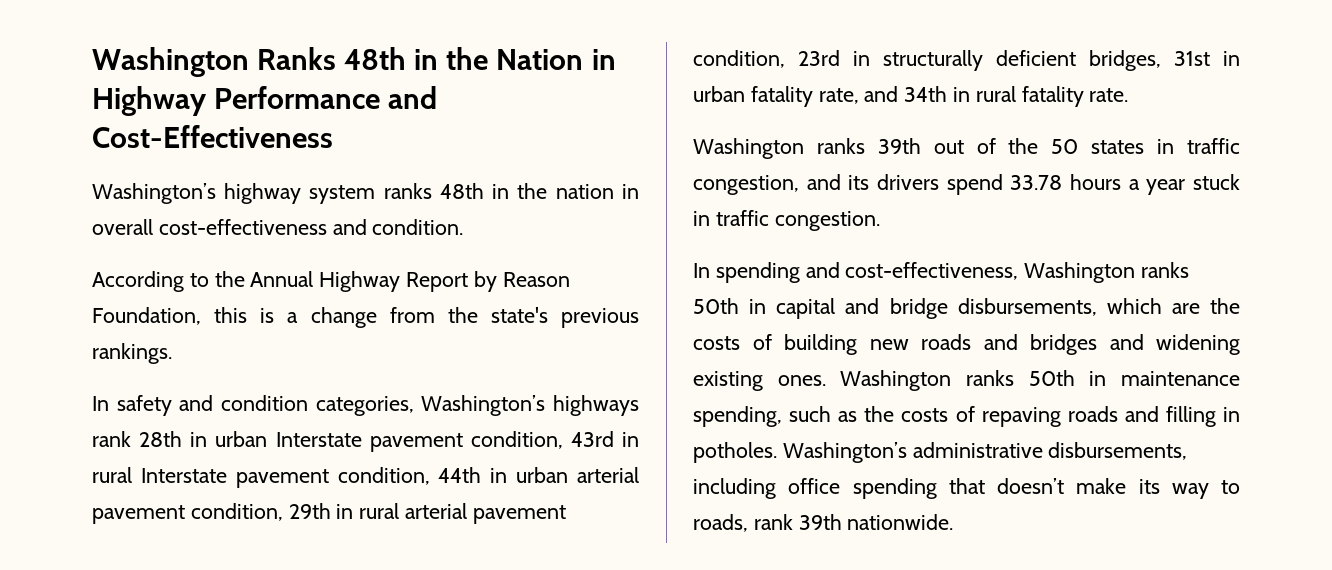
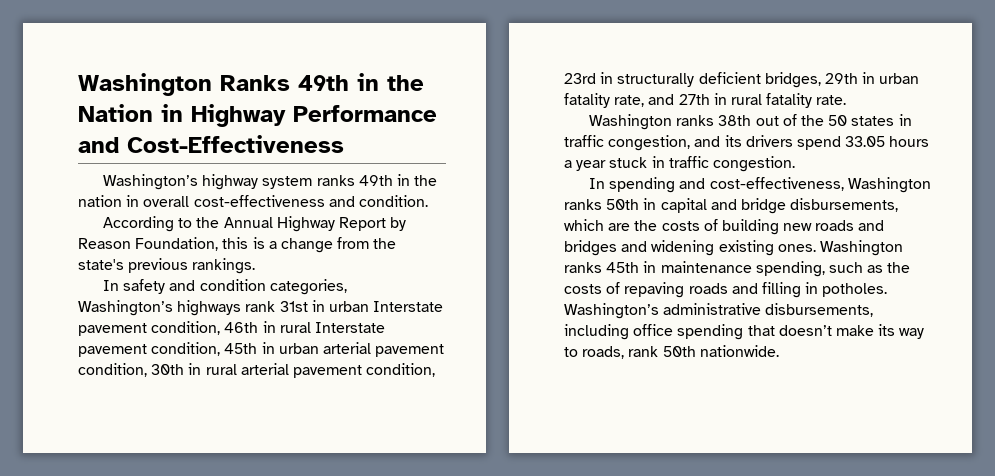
[344,47,407,70] 48th -> [298,75,349,91] 49th
[439,183,484,199] 48th -> [358,175,393,186] 49th
[139,431,183,447] 28th -> [279,301,308,312] 31st
[570,431,614,447] 43rd -> [224,322,259,333] 46th
[438,467,482,483] 44th -> [224,343,258,354] 45th
[288,503,331,519] 29th -> [151,364,185,375] 30th
[1174,51,1210,66] 31st -> [824,73,858,84] 29th
[904,86,948,102] 34th -> [678,94,710,105] 27th
[877,138,921,154] 39th -> [718,115,752,126] 38th
[1010,175,1063,190] 33.78 -> [845,136,886,147] 33.05
[1028,370,1075,386] 50th -> [606,262,640,273] 45th
[798,514,842,530] 39th -> [662,346,696,357] 50th

